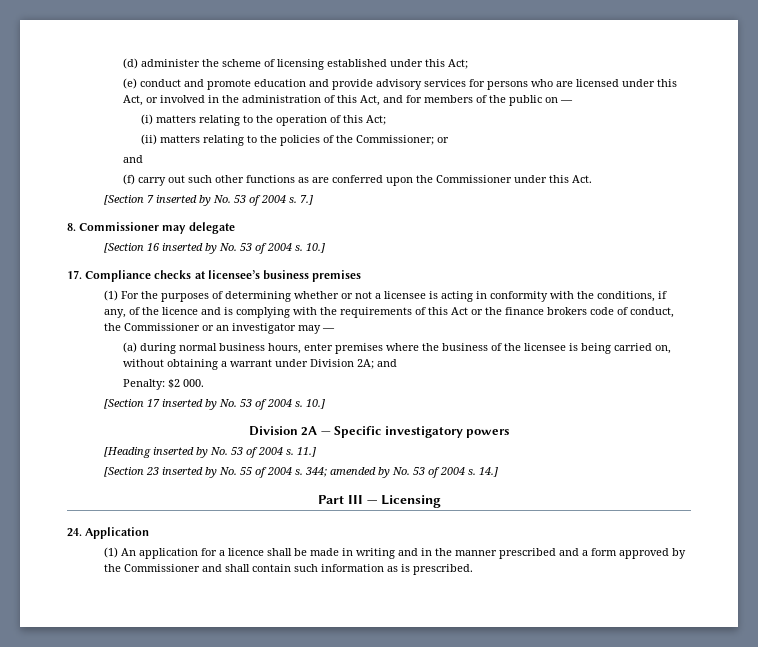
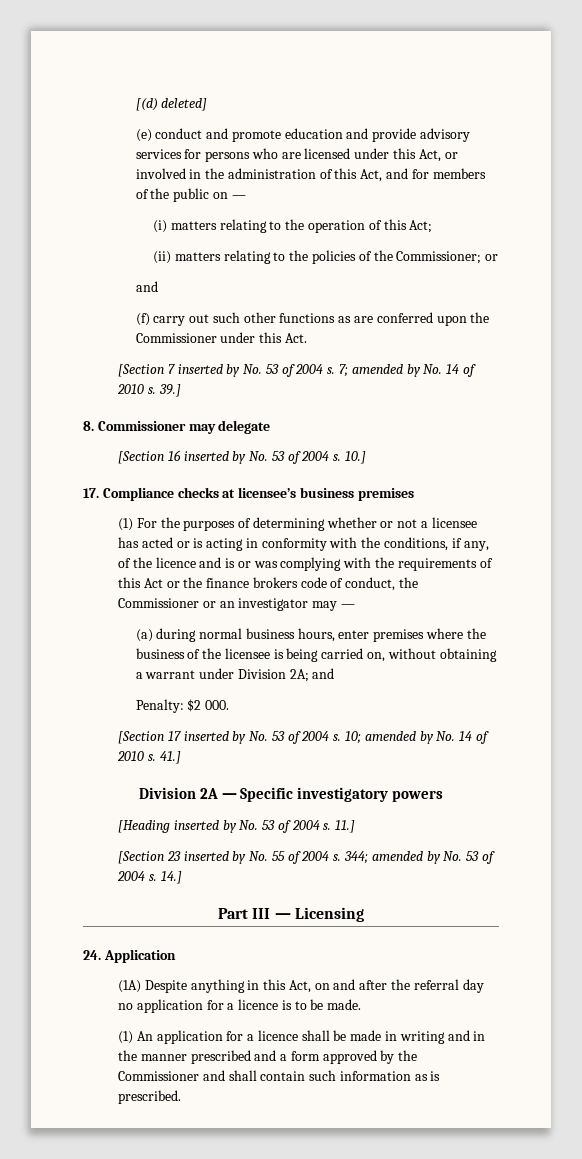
[122,58,468,70] (d) administer the scheme of licensing established under this Act; -> [135,98,208,111] [(d) deleted]
[300,195,314,205] 7.] -> [339,364,476,377] [117,384,181,397] 7; amended by No. 14 of 2010 s. 39.]
(427, 295) none -> [118,537,190,548] has acted or
(234, 311) none -> [237,561,278,568] or was
[306,399,326,409] 10.] -> [345,731,489,744] [117,751,181,764] 10; amended by No. 14 of 2010 s. 41.]
(150, 533) none -> [118,979,484,993] [118,999,362,1013] // (1A) Despite anything in this Act, on and after the referral day no application for a licence is to be made.

